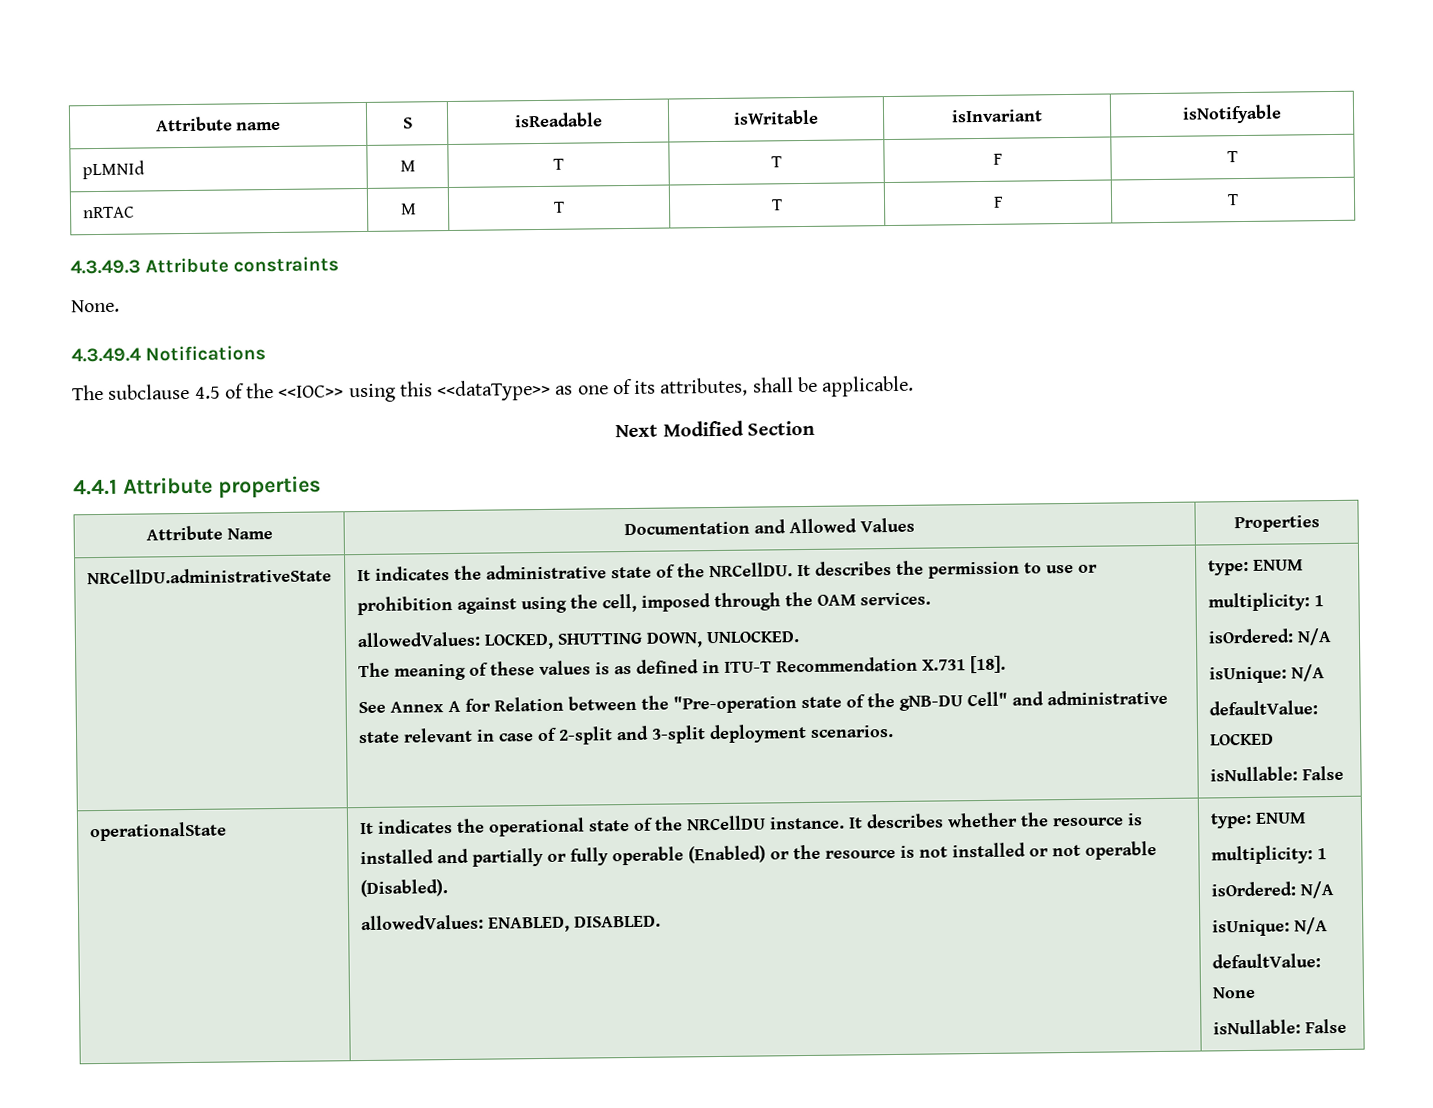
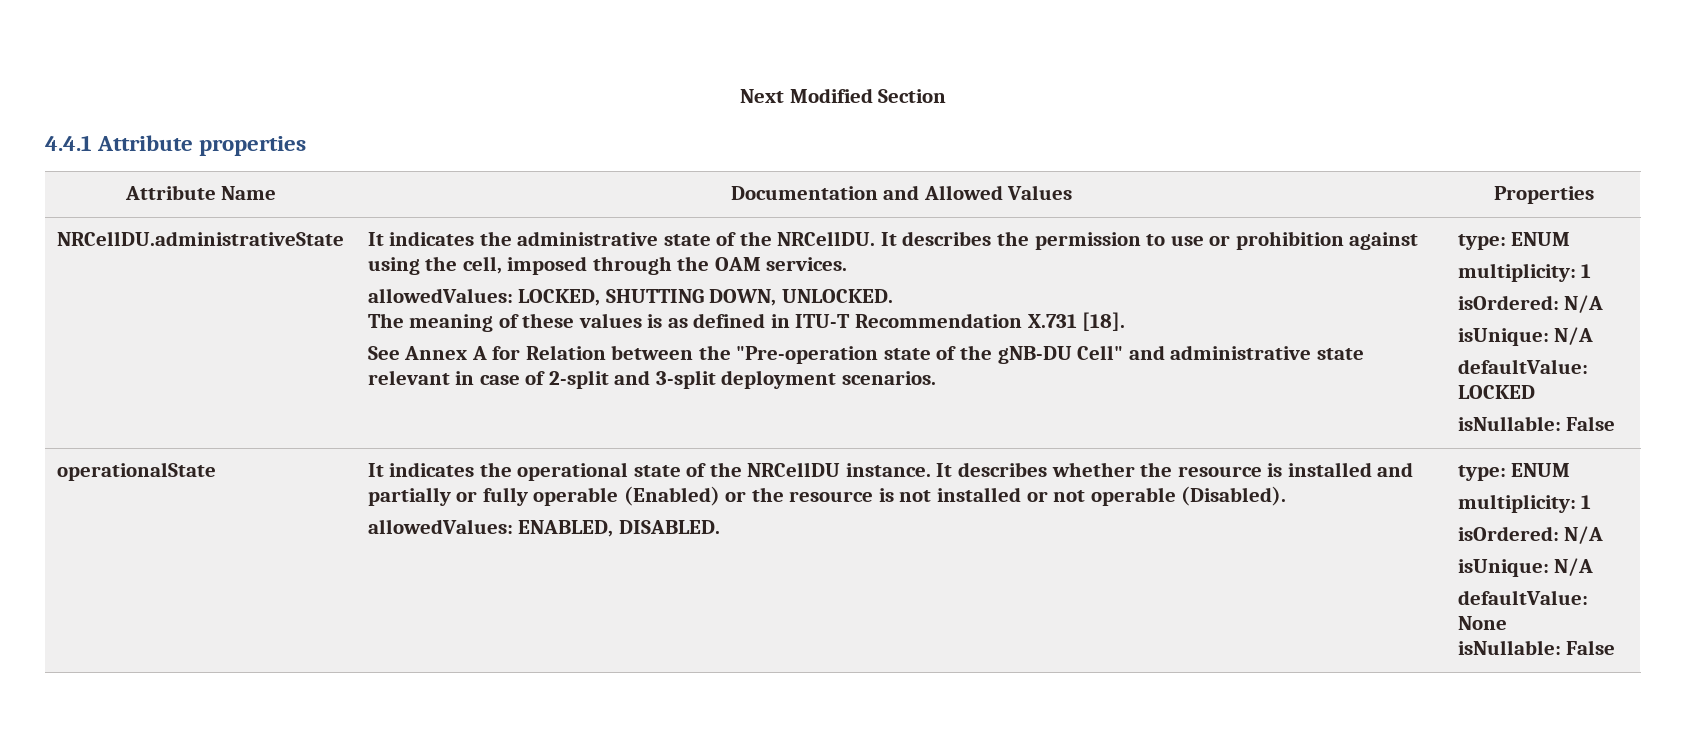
[155,116,282,132] [402,117,413,129] [513,112,603,128] [733,109,819,125] [951,109,1043,123] [1182,104,1282,124] [81,160,145,180] [399,160,416,172] [553,158,564,170] [771,156,782,168] [992,153,1003,165] [1227,151,1238,163] [82,206,135,219] [400,203,417,215] [553,201,565,213] [771,199,783,211] [992,196,1004,208] [1227,194,1239,206] [70,256,340,275] [71,299,120,313] [71,345,267,363] [72,375,915,403] Attribute name | S | isReadable | isWritable | isInvariant | isNotifyable // pLMNId | M | T | T | F | T // nRTAC | M | T | T | F | T // 4.3.49.3 Attribute constraints // None. // 4.3.49.4 Notifications // The subclause 4.5 of the <<IOC>> using this <<dataType>> as one of its attributes, shall be applicable. // -> (739, 96) none

